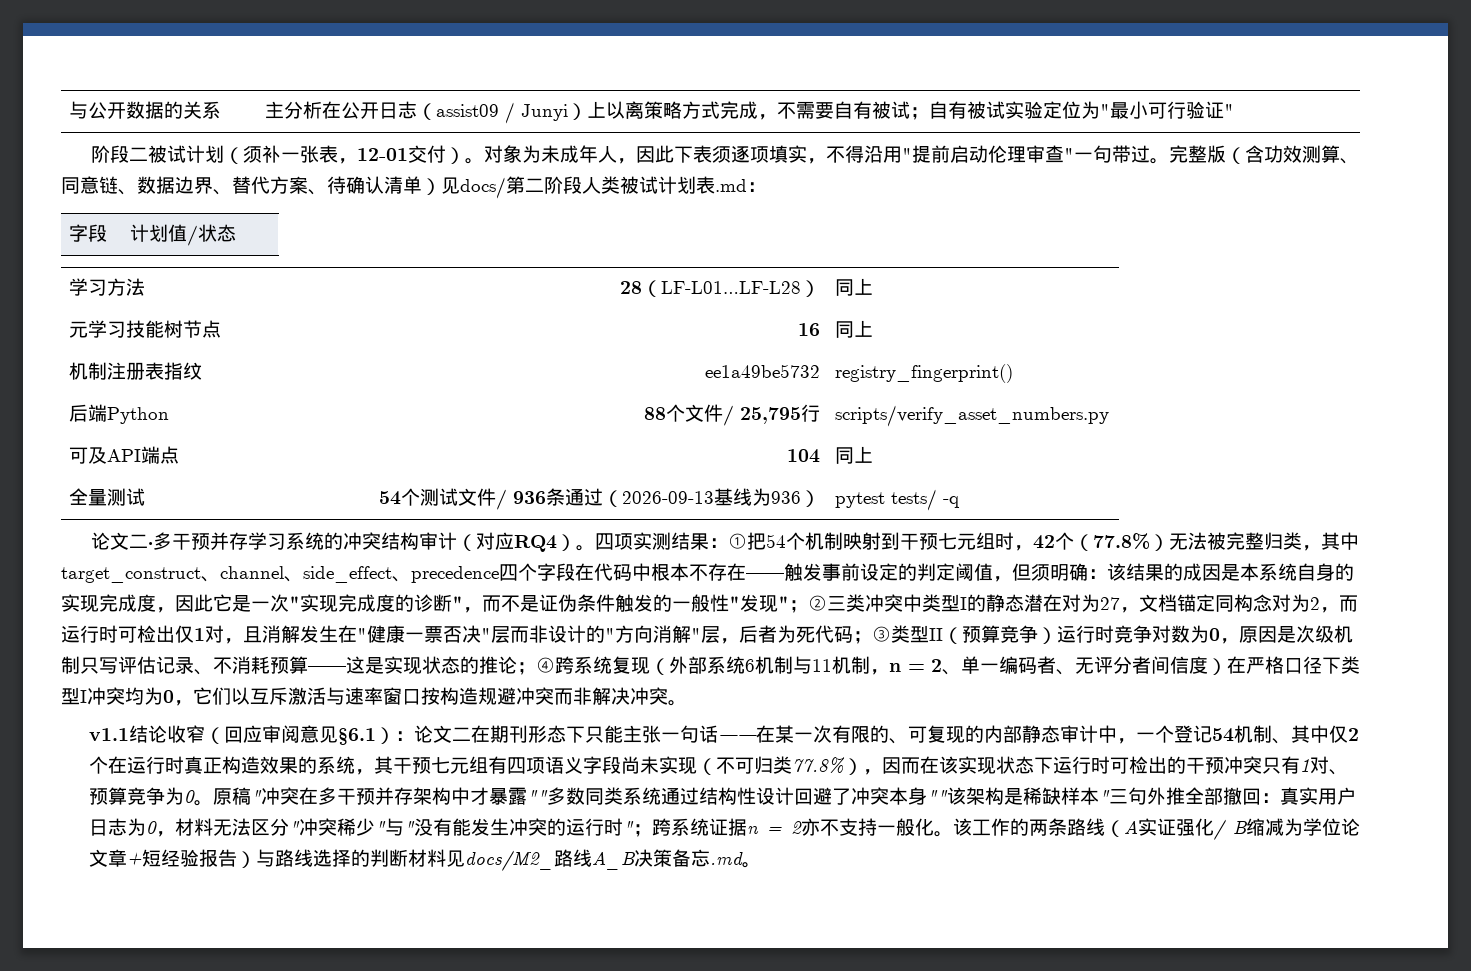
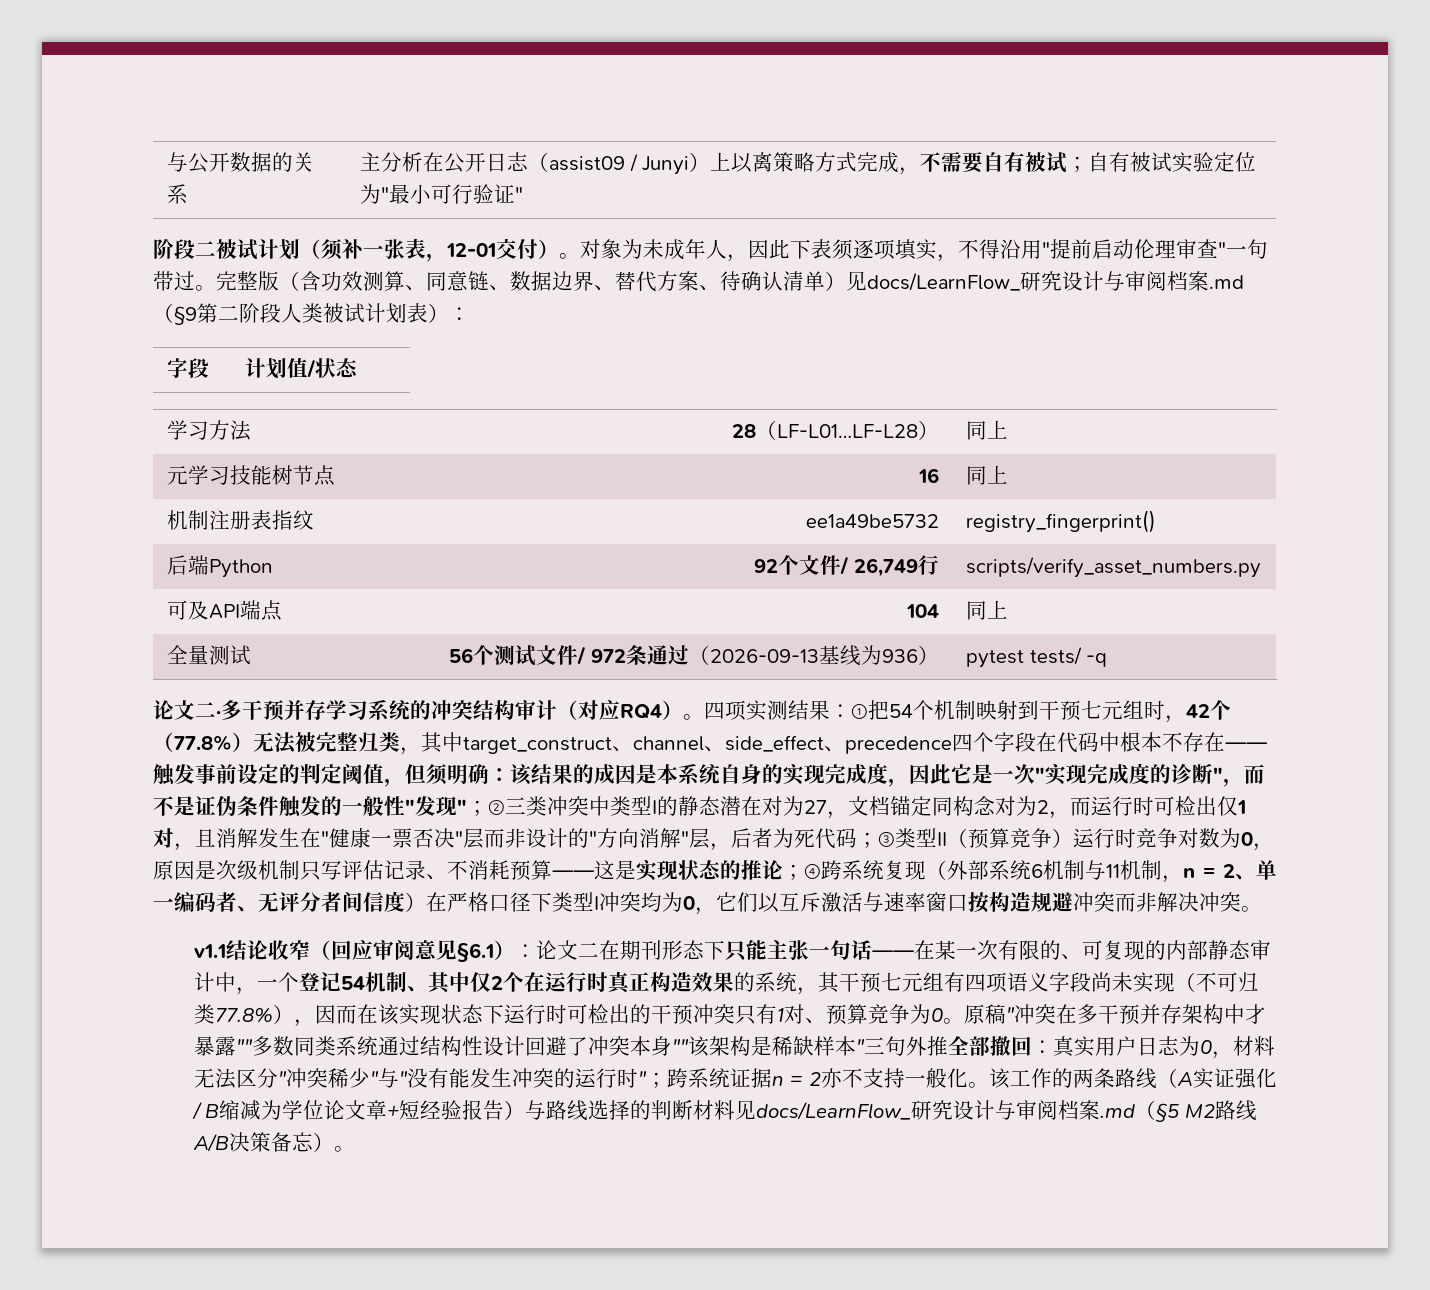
[460,177,506,199] docs/ -> [867,271,1244,291] [153,303,197,325] docs/LearnFlow_研究设计与审阅档案.md（§9
[715,179,747,192] .md -> [428,303,449,323] ）
[644,407,667,420] 88 -> [754,559,779,573] 92
[740,407,802,424] 25,795 -> [853,558,918,577] 26,749
[379,491,402,505] 54 -> [449,648,474,663] 56
[513,491,547,504] 936 -> [590,649,626,663] 972
[465,849,636,871] docs/M2_路线A_B -> [756,1100,1257,1122] [192,1134,229,1152] docs/LearnFlow_研究设计与审阅档案.md（§5 M2路线A/B
[710,852,744,865] .md -> [312,1132,334,1152] ）

